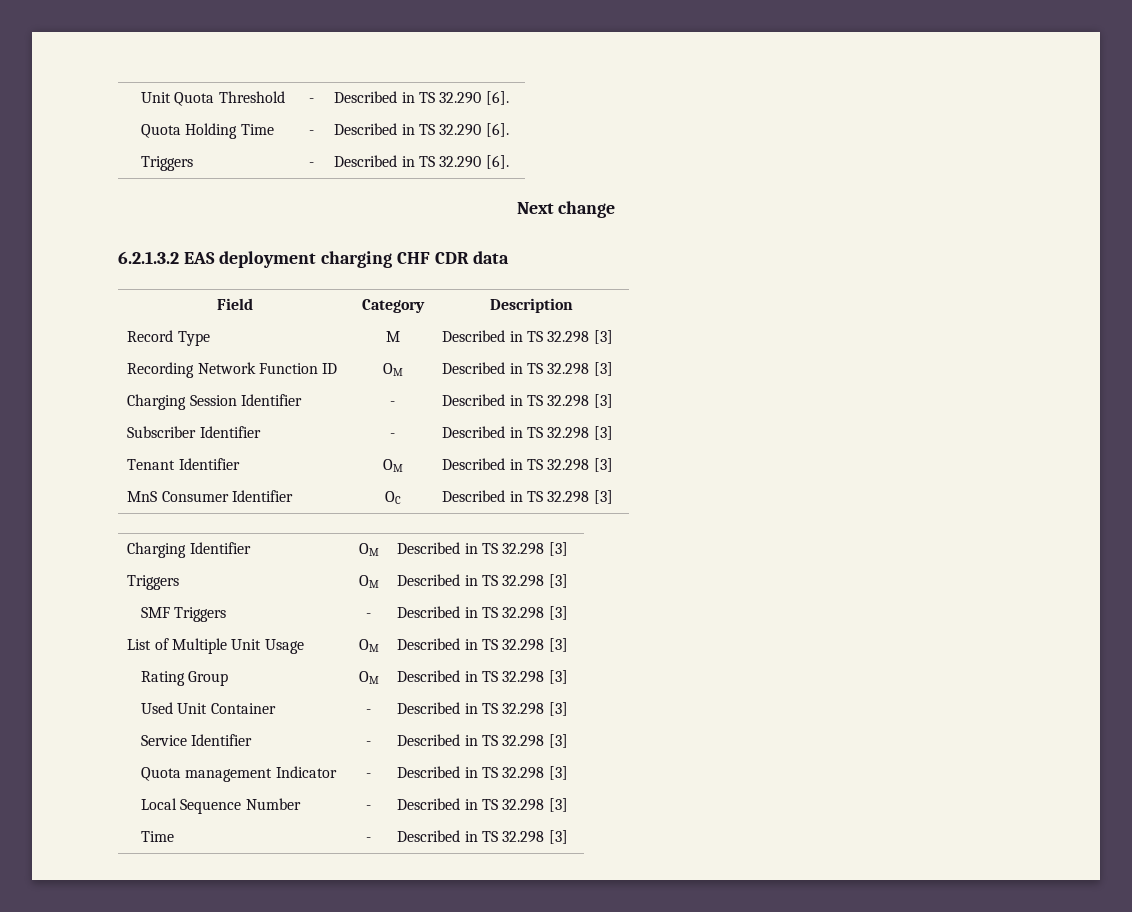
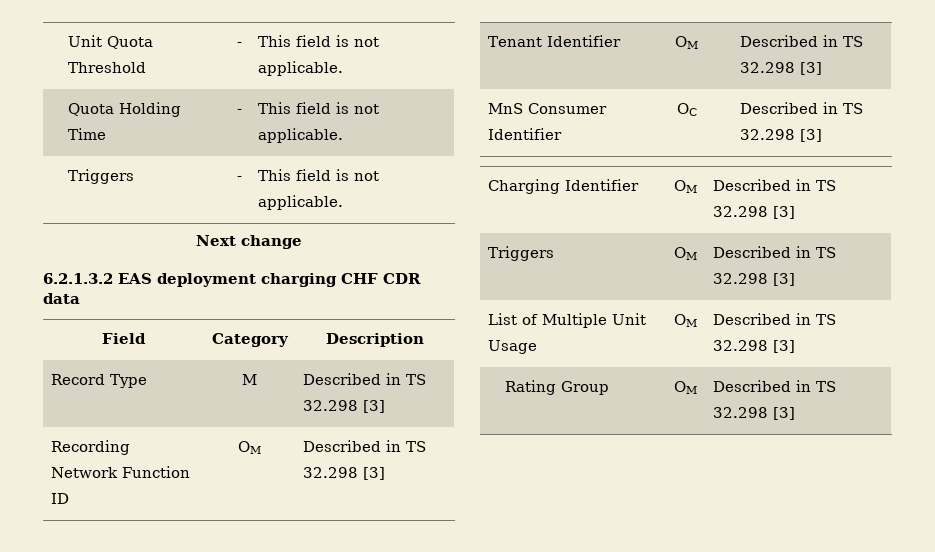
[334,91,509,105] Described in TS 32.290 [6]. -> [257,35,379,47] [257,61,343,76] This field is not applicable.
[334,123,509,137] [140,156,193,171] [309,162,314,167] [334,155,509,169] Described in TS 32.290 [6]. // Triggers | - | Described in TS 32.290 [6]. -> [257,102,379,114] [257,128,343,143] [68,169,135,184] [236,176,242,181] [257,169,379,181] [257,195,343,210] This field is not applicable. // Triggers | - | This field is not applicable.
[127,394,303,410] [390,401,395,406] [442,394,613,408] [127,426,261,438] [390,433,395,438] [442,426,613,440] // Charging Session Identifier | - | Described in TS 32.298 [3] // Subscriber Identifier | - | Described in TS 32.298 [3] -> (385, 473) none
[140,607,227,622] [366,613,371,618] [397,606,568,620] // SMF Triggers | - | Described in TS 32.298 [3] -> (795, 279) none
[140,702,276,714] [366,709,371,714] [397,702,568,716] [140,734,253,746] [366,741,371,746] [397,734,568,748] [140,766,337,782] [366,773,371,778] [397,766,568,780] [140,798,301,814] [366,805,371,810] [397,798,568,812] [140,831,174,842] [366,837,371,842] [397,830,568,844] // Used Unit Container | - | Described in TS 32.298 [3] // Service Identifier | - | Described in TS 32.298 [3] // Quota management Indicator | - | Described in TS 32.298 [3] // Local Sequence Number | - | Described in TS 32.298 [3] // Time | - | Described in TS 32.298 [3] -> (795, 413) none

